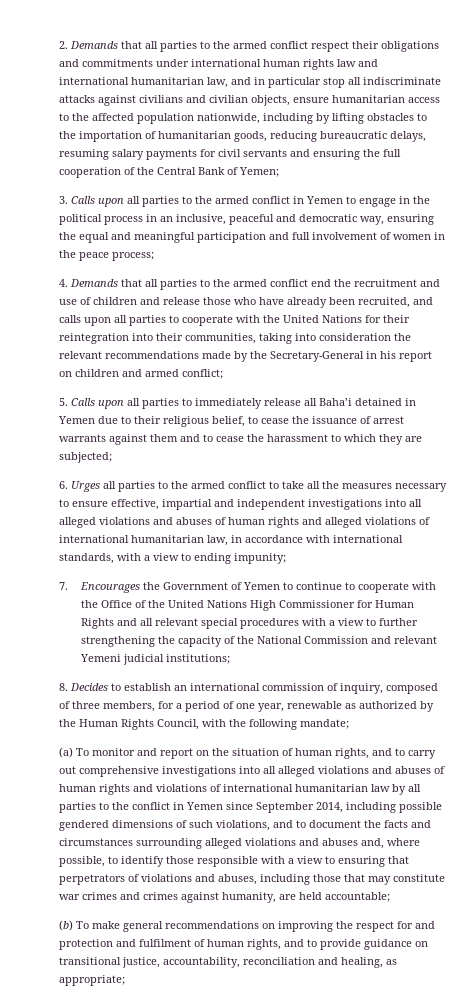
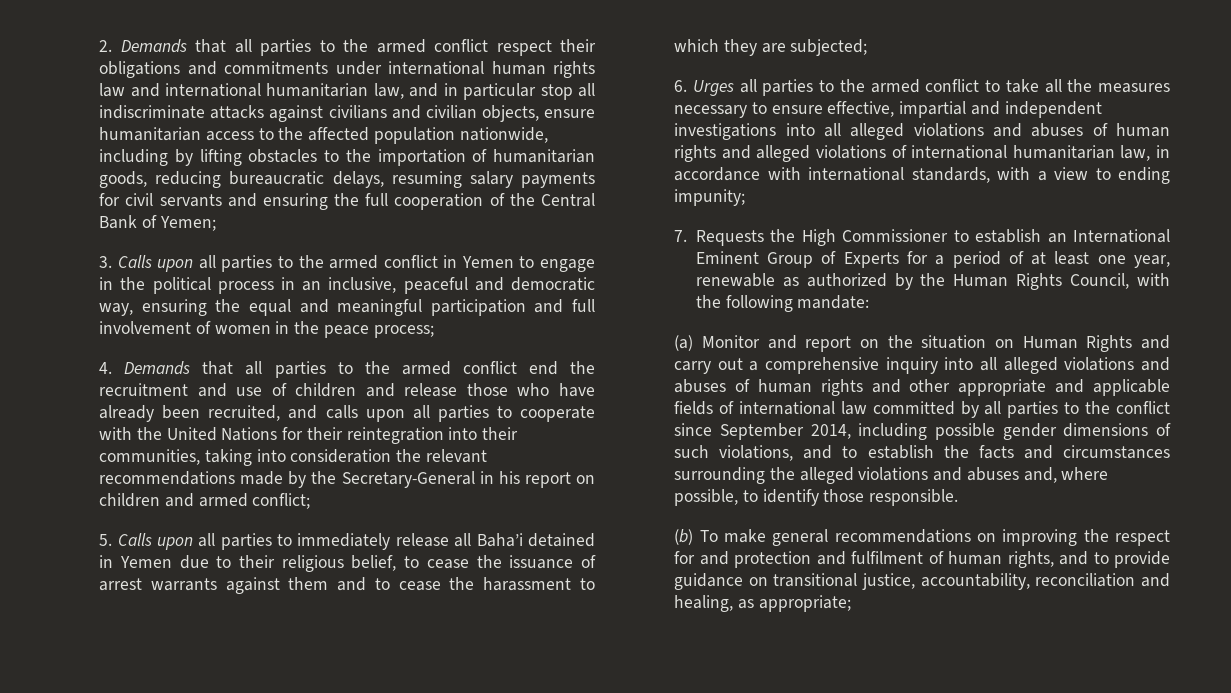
[79,582,436,593] [80,600,414,611] [80,618,418,629] [80,636,437,647] [79,654,230,665] [58,683,438,694] [58,701,155,712] Encourages the Government of Yemen to continue to cooperate with the Office of the United Nations High Commissioner for Human Rights and all relevant special procedures with a view to further strengthening the capacity of the National Commission and relevant Yemeni judicial institutions; // 8. Decides to establish an international commission of inquiry, composed of three members, -> [695,229,1170,246] [695,251,899,268] Requests the High Commissioner to establish an International Eminent Group of Experts
(234, 705) none -> [1031,251,1090,265] at least
[299,719,349,729] mandate; -> [797,295,870,309] mandate:
[75,748,135,756] To monitor -> [701,335,760,348] Monitor
[281,748,436,759] [58,766,236,777] of human rights, and to carry out comprehensive investigations -> [994,335,1170,352] [674,357,938,374] on Human Rights and carry out a comprehensive inquiry
[155,784,390,792] violations of international humanitarian law -> [909,379,1170,396] [674,401,955,415] other appropriate and applicable fields of international law committed
[172,802,223,810] in Yemen -> (1170, 407) none
[58,820,109,831] gendered -> [1002,423,1057,440] gender
[308,820,361,828] document -> [867,445,934,459] establish
(202, 843) none -> [769,467,795,480] the
[196,856,409,867] [58,874,445,885] [58,892,390,903] responsible with a view to ensuring that perpetrators of violations and abuses, including those that may constitute war crimes and crimes against humanity, are held accountable; -> [869,489,959,506] responsible.

